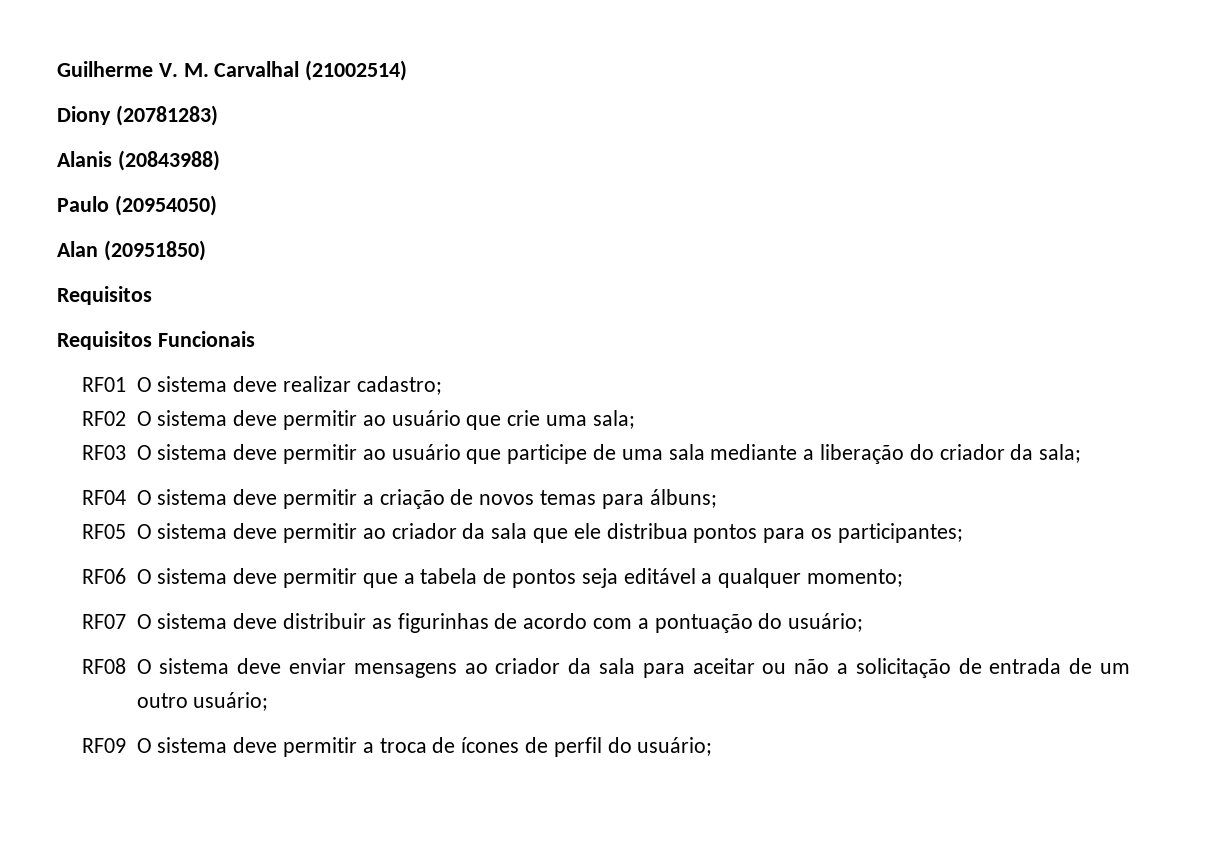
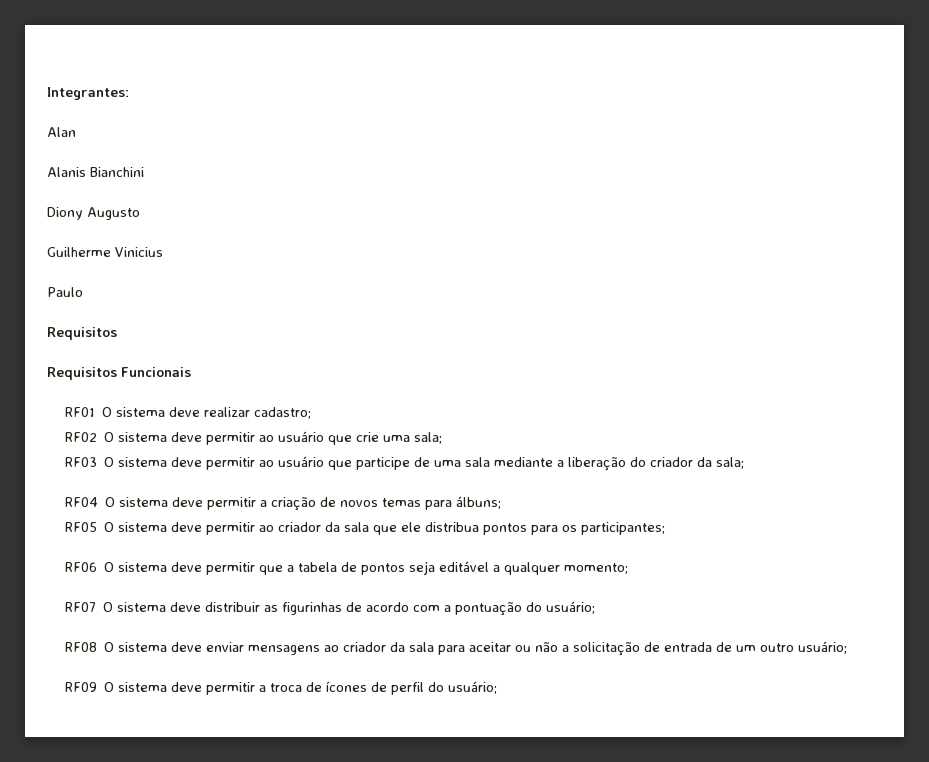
[57,60,408,81] [57,105,218,126] [57,150,220,171] [57,195,217,216] [57,240,206,261] Guilherme V. M. Carvalhal (21002514) // Diony (20781283) // Alanis (20843988) // Paulo (20954050) // Alan (20951850) -> [47,87,129,100] [47,127,76,137] [47,167,144,177] [47,207,140,220] [47,247,163,257] [47,287,83,297] Integrantes: // Alan // Alanis Bianchini // Diony Augusto // Guilherme Vinicius // Paulo

